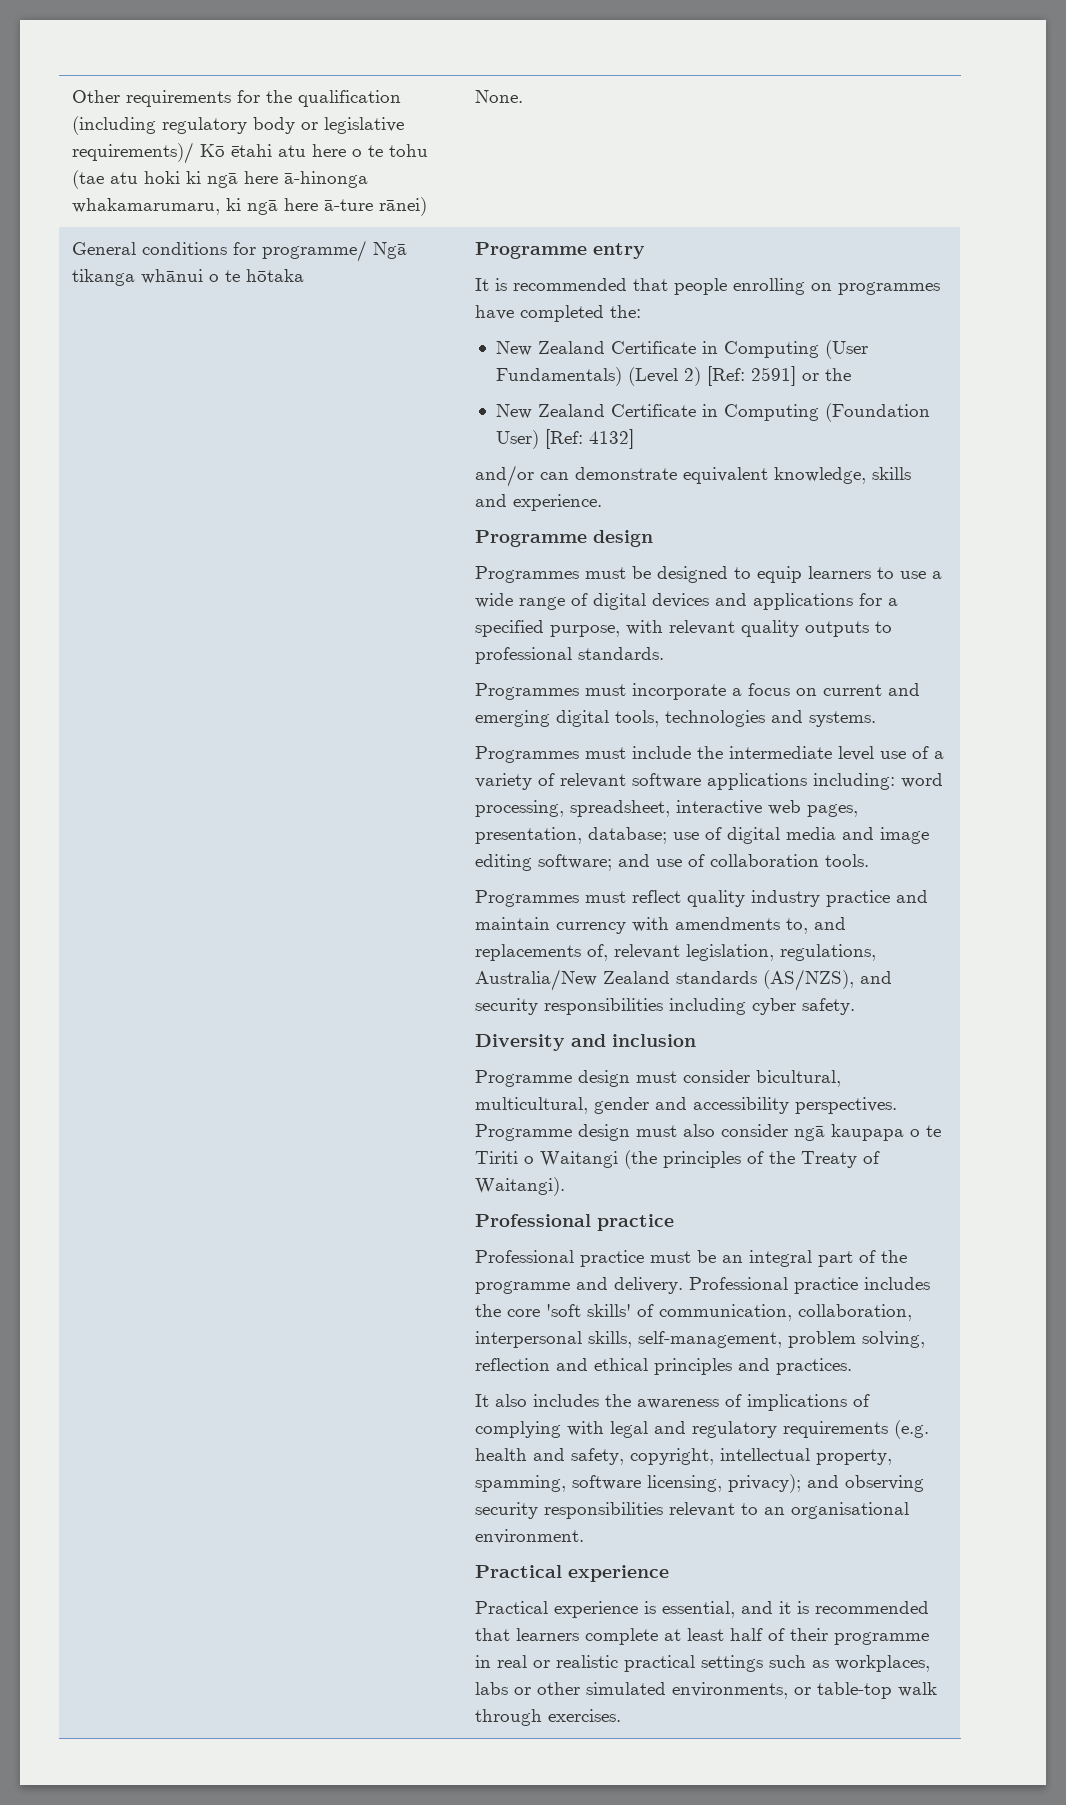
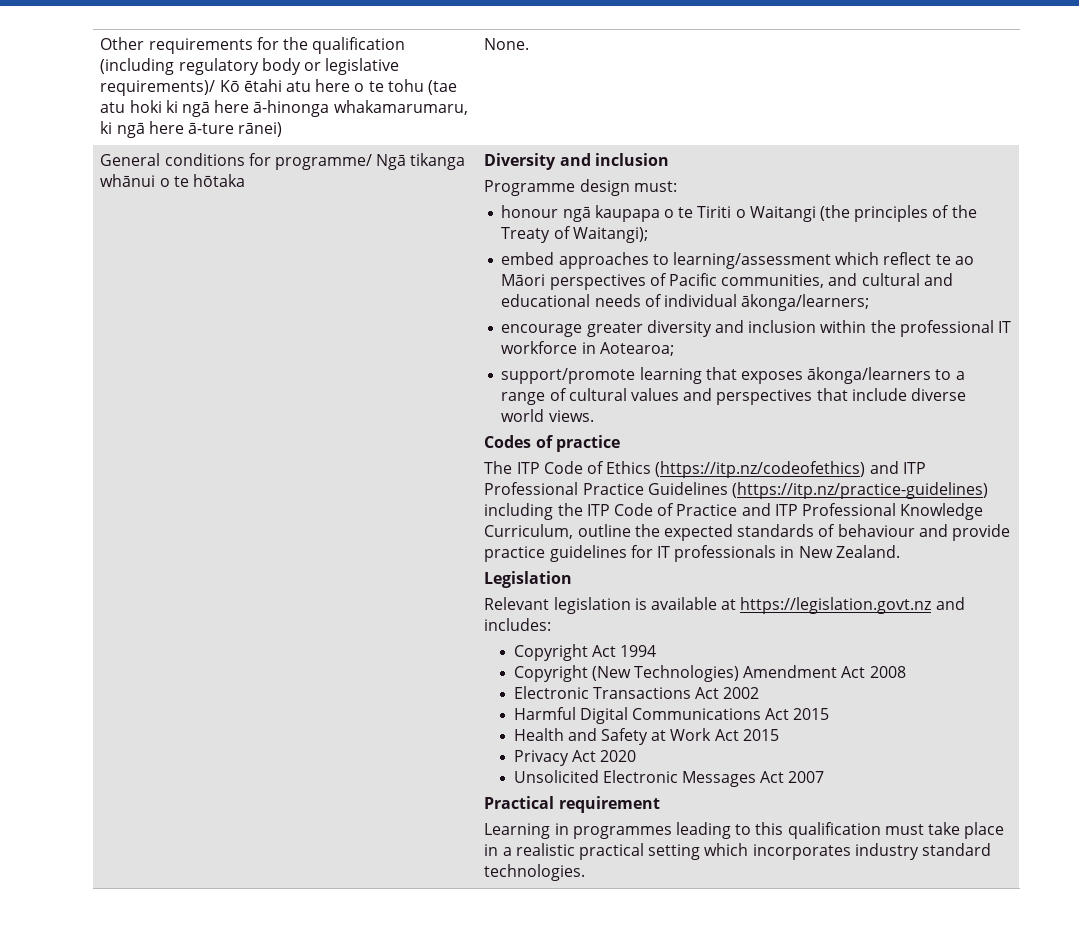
[475,242,646,259] [475,278,941,295] [475,305,642,322] [495,340,868,359] [495,366,851,386] [495,403,930,422] [495,429,634,449] [475,465,912,487] [475,494,603,511] [475,530,654,547] [475,566,943,583] [475,593,899,610] [475,620,893,637] [475,647,665,664] [475,683,921,700] [475,710,877,727] [475,746,945,763] [475,773,944,790] [475,800,859,817] [475,827,930,844] [475,854,870,871] [475,890,929,907] [475,917,847,934] [475,944,877,961] [475,969,893,991] [475,998,856,1015] Programme entry // It is recommended that people enrolling on programmes have completed the: // New Zealand Certificate in Computing (User Fundamentals) (Level 2) [Ref: 2591] or the // New Zealand Certificate in Computing (Foundation User) [Ref: 4132] // and/or can demonstrate equivalent knowledge, skills and experience. // Programme design // Programmes must be designed to equip learners to use a wide range of digital devices and applications for a specified purpose, with relevant quality outputs to professional standards. // Programmes must incorporate a focus on current and emerging digital tools, technologies and systems. // Programmes must include the intermediate level use of a variety of relevant software applications including: word processing, spreadsheet, interactive web pages, presentation, database; use of digital media and image editing software; and use of collaboration tools. // Programmes must reflect quality industry practice and maintain currency with amendments to, and replacements of, relevant legislation, regulations, Australia/New Zealand standards (AS/NZS), and security responsibilities including cyber safety. // -> (245, 180) none
[636,1070,842,1087] [475,1097,898,1114] [475,1124,789,1141] must consider bicultural, multicultural, gender and accessibility perspectives. Programme design must also consider -> [633,181,677,192] [501,205,559,218] must: // honour
[475,1177,566,1196] [475,1214,675,1231] [475,1250,908,1267] [475,1277,931,1294] [475,1304,913,1321] [475,1331,926,1348] [475,1358,853,1375] [475,1394,871,1411] [475,1420,930,1439] [475,1448,893,1465] [475,1474,925,1493] [475,1502,910,1519] [475,1529,585,1544] [475,1565,670,1582] [475,1601,930,1618] [475,1628,930,1645] [475,1655,931,1672] [475,1682,938,1699] [475,1709,622,1726] Waitangi). // Professional practice // Professional practice must be an integral part of the programme and delivery. Professional practice includes the core 'soft skills' of communication, collaboration, interpersonal skills, self-management, problem solving, reflection and ethical principles and practices. // It also includes the awareness of implications of complying with legal and regulatory requirements (e.g. health and safety, copyright, intellectual property, spamming, software licensing, privacy); and observing security responsibilities relevant to an organisational environment. // Practical experience // Practical experience is essential, and it is recommended that learners complete at least half of their programme in real or realistic practical settings such as workplaces, labs or other simulated environments, or table-top walk through exercises. -> [572,227,648,243] [501,252,974,269] [501,273,953,290] [501,294,870,311] [501,320,1011,337] [501,341,674,356] [501,367,965,384] [501,388,966,405] [501,409,594,422] [484,435,620,452] [484,461,926,478] [484,482,988,499] [484,503,984,520] [484,524,1010,541] [484,545,900,562] [484,571,573,588] [484,597,965,614] [484,618,552,631] [513,644,657,661] [513,665,906,682] [513,686,760,699] [513,707,830,724] [513,728,779,745] [513,750,637,766] [513,770,825,787] [484,796,660,813] [484,822,1005,839] [484,843,991,860] [484,864,586,881] Waitangi); // embed approaches to learning/assessment which reflect te ao Māori perspectives of Pacific communities, and cultural and educational needs of individual ākonga/learners; // encourage greater diversity and inclusion within the professional IT workforce in Aotearoa; // support/promote learning that exposes ākonga/learners to a range of cultural values and perspectives that include diverse world views. // Codes of practice // The ITP Code of Ethics (https://itp.nz/codeofethics) and ITP Professional Practice Guidelines (https://itp.nz/practice-guidelines) including the ITP Code of Practice and ITP Professional Knowledge Curriculum, outline the expected standards of behaviour and provide practice guidelines for IT professionals in New Zealand. // Legislation // Relevant legislation is available at https://legislation.govt.nz and includes: // Copyright Act 1994 // Copyright (New Technologies) Amendment Act 2008 // Electronic Transactions Act 2002 // Harmful Digital Communications Act 2015 // Health and Safety at Work Act 2015 // Privacy Act 2020 // Unsolicited Electronic Messages Act 2007 // Practical requirement // Learning in programmes leading to this qualification must take place in a realistic practical setting which incorporates industry standard technologies.

